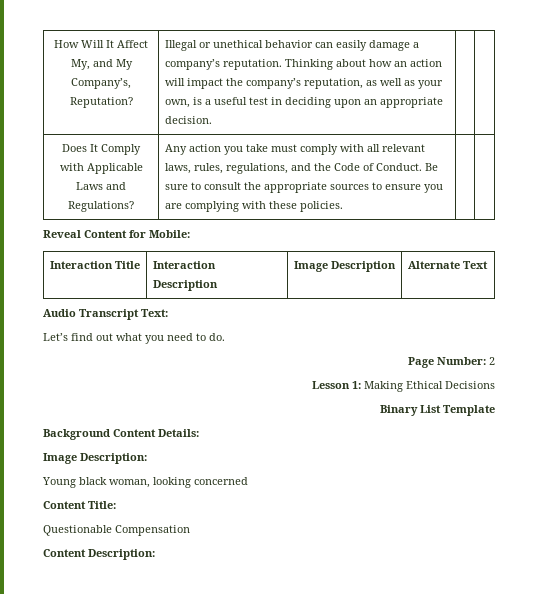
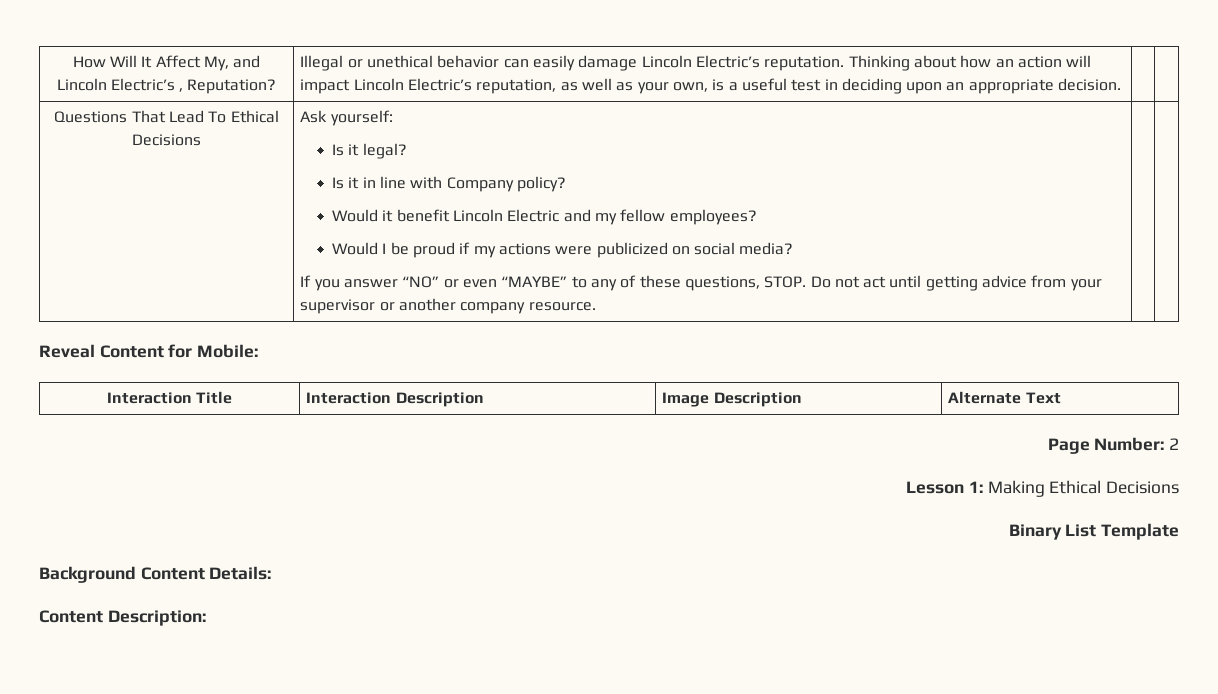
[115,59,133,70] [71,78,131,89] My Company’s, -> [56,78,184,92] Lincoln Electric’s ,
[412,42,419,48] [164,59,220,70] a company’s -> [641,55,760,68] Lincoln Electric’s
[225,78,301,89] the company’s -> [353,78,473,91] Lincoln Electric’s
[62,144,141,155] [59,163,143,174] [76,182,126,190] [68,201,134,212] [164,144,425,155] [164,163,438,174] [164,182,443,193] [164,201,343,212] Does It Comply with Applicable Laws and Regulations? | Any action you take must comply with all relevant laws, rules, regulations, and the Code of Conduct. Be sure to consult the appropriate sources to ensure you are complying with these policies. -> [54,110,279,123] [132,134,201,146] [300,110,393,126] [331,143,407,159] [331,176,566,192] [331,209,757,225] [331,242,794,258] [300,275,1102,291] [300,298,596,314] Questions That Lead To Ethical Decisions | Ask yourself: // Is it legal? // Is it in line with Company policy? // Would it benefit Lincoln Electric and my fellow employees? // Would I be proud if my actions were publicized on social media? // If you answer “NO” or even “MAYBE” to any of these questions, STOP. Do not act until getting advice from your supervisor or another company resource.
[43,309,168,320] [43,333,225,344] // Audio Transcript Text: // Let’s find out what you need to do. -> (1061, 398) none
[43,453,147,464] [42,477,248,488] [43,501,116,509] [43,525,190,536] // Image Description: // Young black woman, looking concerned // Content Title: // Questionable Compensation -> (272, 573) none

